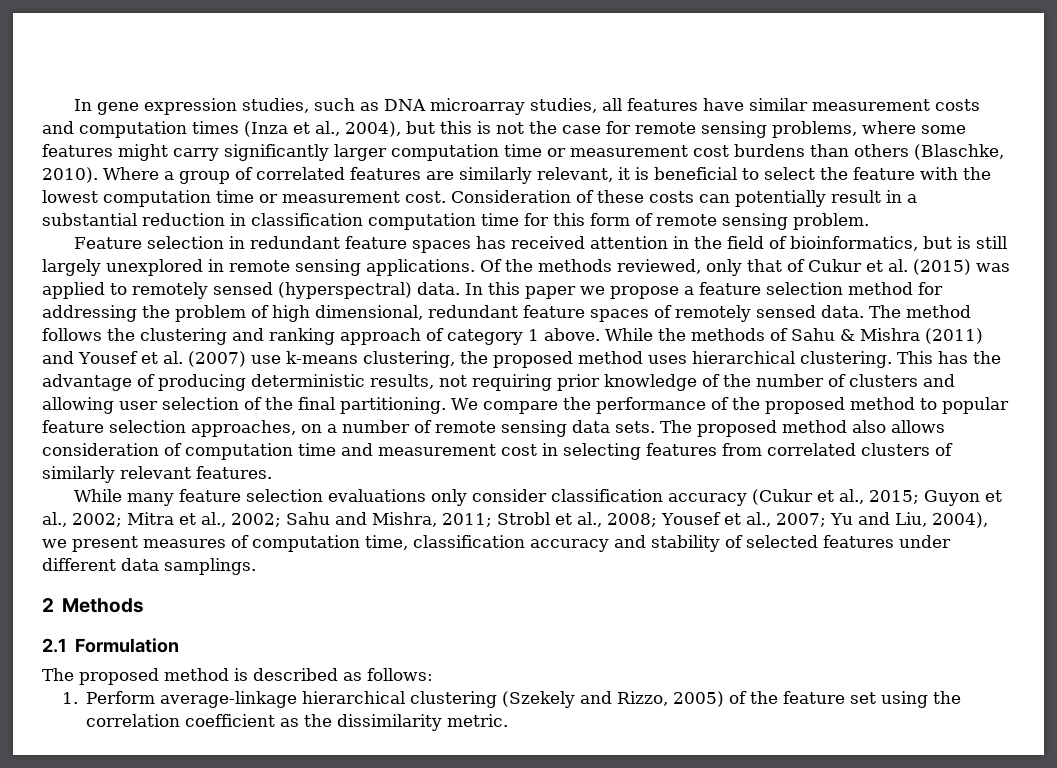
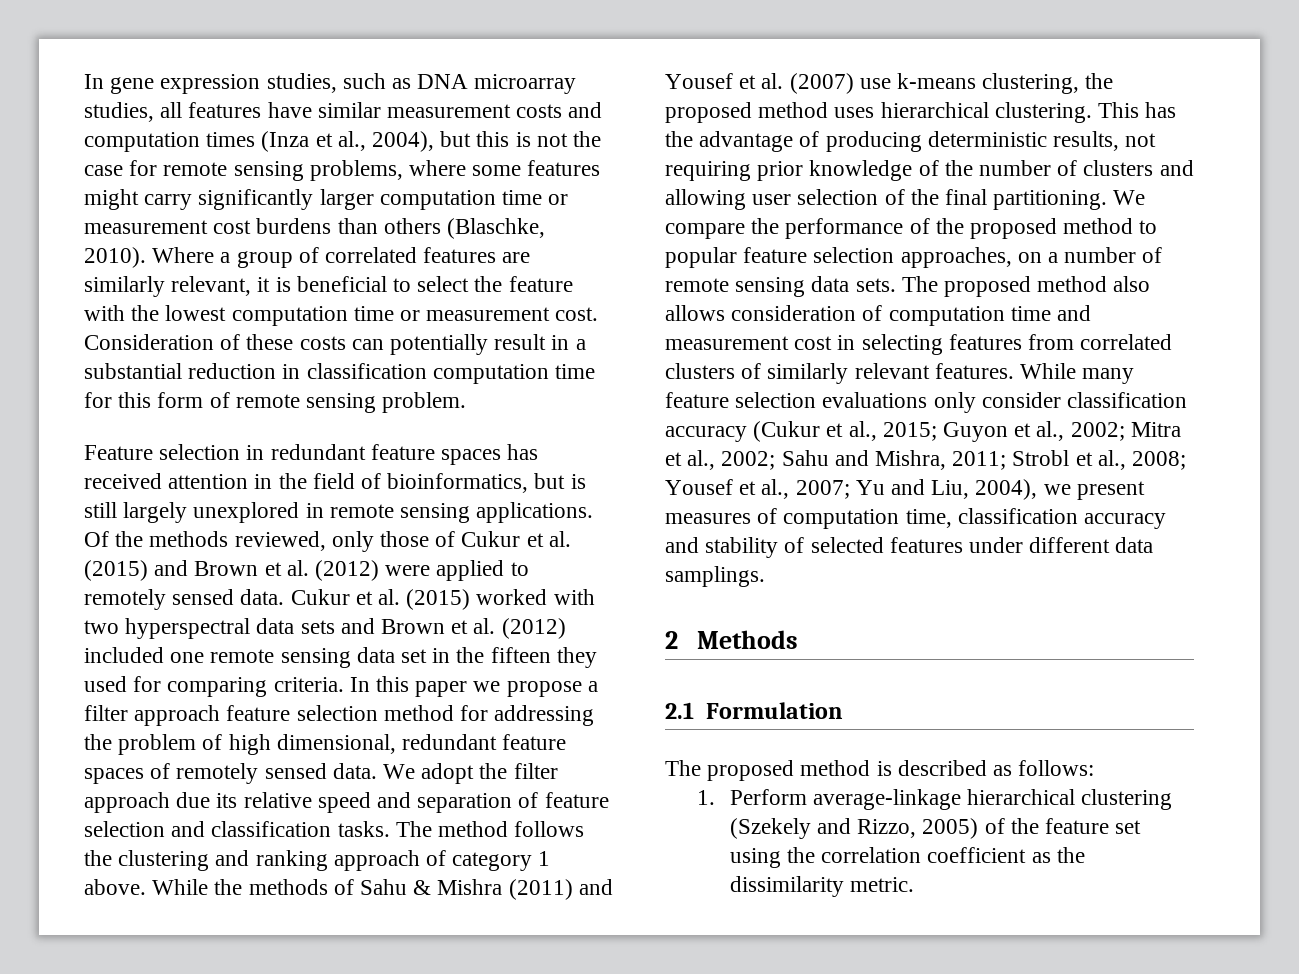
[747,259,782,272] that -> [380,531,430,547] those
[976,263,1010,272] [42,282,460,299] was applied to remotely sensed (hyperspectral) data. -> [154,560,529,581] [84,589,595,610] [84,618,566,639] [84,647,597,668] [84,676,344,697] and Brown et al. (2012) were applied to remotely sensed data. Cukur et al. (2015) worked with two hyperspectral data sets and Brown et al. (2012) included one remote sensing data set in the fifteen they used for comparing criteria.
(694, 290) none -> [84,705,221,726] filter approach
(864, 311) none -> [383,763,558,784] [84,792,609,813] [84,821,390,837] We adopt the filter approach due its relative speed and separation of feature selection and classification tasks.
(272, 472) // -> (1014, 371) none

